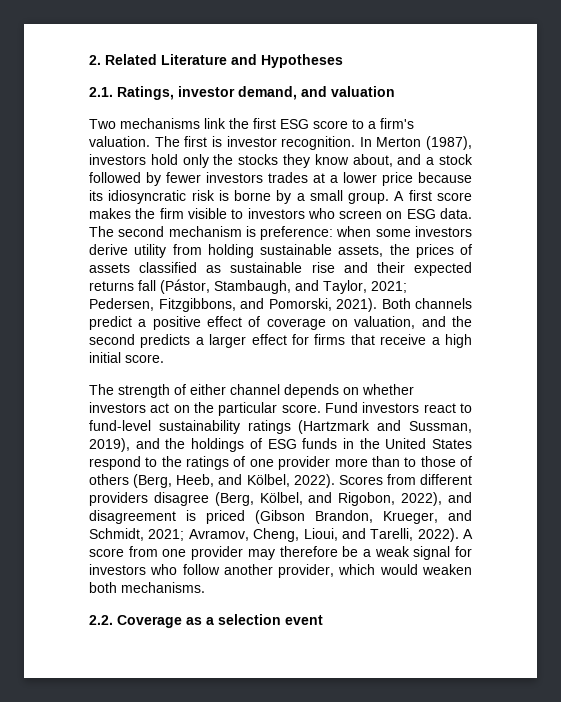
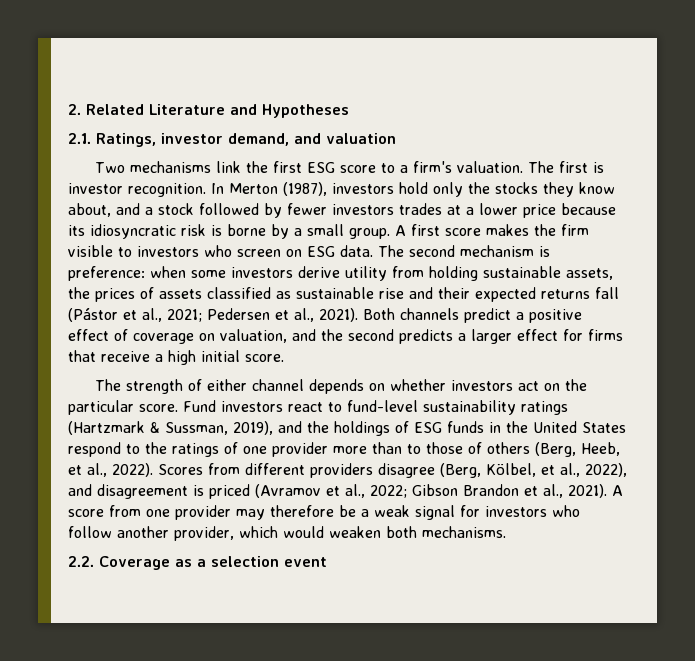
[160,279,407,294] [89,298,332,312] (Pástor, Stambaugh, and Taylor, 2021; Pedersen, Fitzgibbons, and Pomorski, -> [68,308,314,322] (Pástor et al., 2021; Pedersen et al.,
[377,420,402,431] and -> [150,422,160,433] &
[218,474,290,487] and Kölbel, -> [68,463,107,477] et al.,
[308,492,396,506] and Rigobon, -> [541,463,580,477] et al.,
[255,510,472,524] [89,528,459,542] (Gibson Brandon, Krueger, and Schmidt, 2021; Avramov, Cheng, Lioui, and Tarelli, 2022). -> [255,484,607,498] (Avramov et al., 2022; Gibson Brandon et al., 2021).

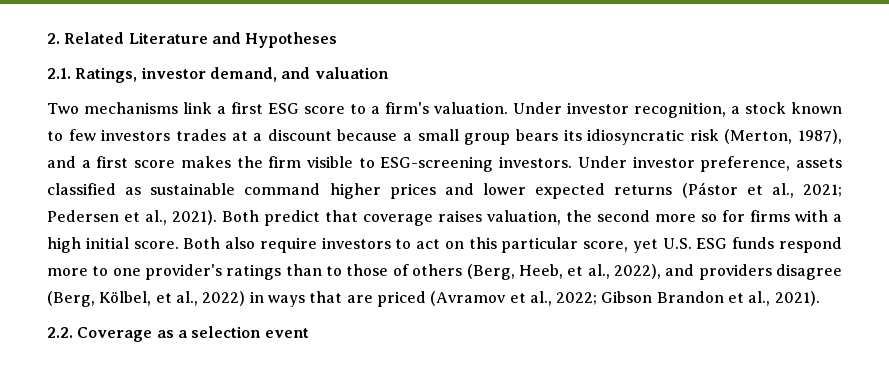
[246,161,269,173] the -> [216,106,226,114] a
[528,161,605,173] [68,182,615,197] [68,203,616,218] [68,224,406,239] The first is investor recognition. In Merton (1987), investors hold only the stocks they know about, and a stock followed by fewer investors trades at a lower price because its idiosyncratic risk is borne by a small group. A -> [512,102,842,118] [47,129,842,145] [47,156,91,168] Under investor recognition, a stock known to few investors trades at a discount because a small group bears its idiosyncratic risk (Merton, 1987), and a
[137,245,550,257] [68,266,613,281] [68,287,470,302] investors who screen on ESG data. The second mechanism is preference: when some investors derive utility from holding sustainable assets, the prices of assets classified as sustainable rise and their -> [380,156,842,172] [47,183,527,199] ESG-screening investors. Under investor preference, assets classified as sustainable command higher prices and lower
[595,287,619,299] fall -> (673, 190) none
[400,308,582,323] [68,329,623,344] [68,350,284,365] [95,379,588,394] [68,400,568,415] [68,421,626,436] [68,442,367,457] channels predict a positive effect of coverage on valuation, and the second predicts a larger effect for firms that receive a high initial score. // The strength of either channel depends on whether investors act on the particular score. Fund investors react to fund-level sustainability ratings (Hartzmark & Sussman, 2019), and the holdings of ESG funds in the United States respond to the ratings of one provider more -> [264,210,842,226] [47,237,842,253] [47,264,282,280] predict that coverage raises valuation, the second more so for firms with a high initial score. Both also require investors to act on this particular score, yet U.S. ESG funds respond more to one provider's ratings
[112,463,305,477] 2022). Scores from different -> [613,264,695,279] 2022), and
[585,463,627,477] [68,484,204,499] 2022), and disagreement is -> [202,291,373,307] 2022) in ways that are
[612,485,623,496] [68,505,580,520] [68,526,506,541] A score from one provider may therefore be a weak signal for investors who follow another provider, which would weaken both mechanisms. -> (820, 298) none

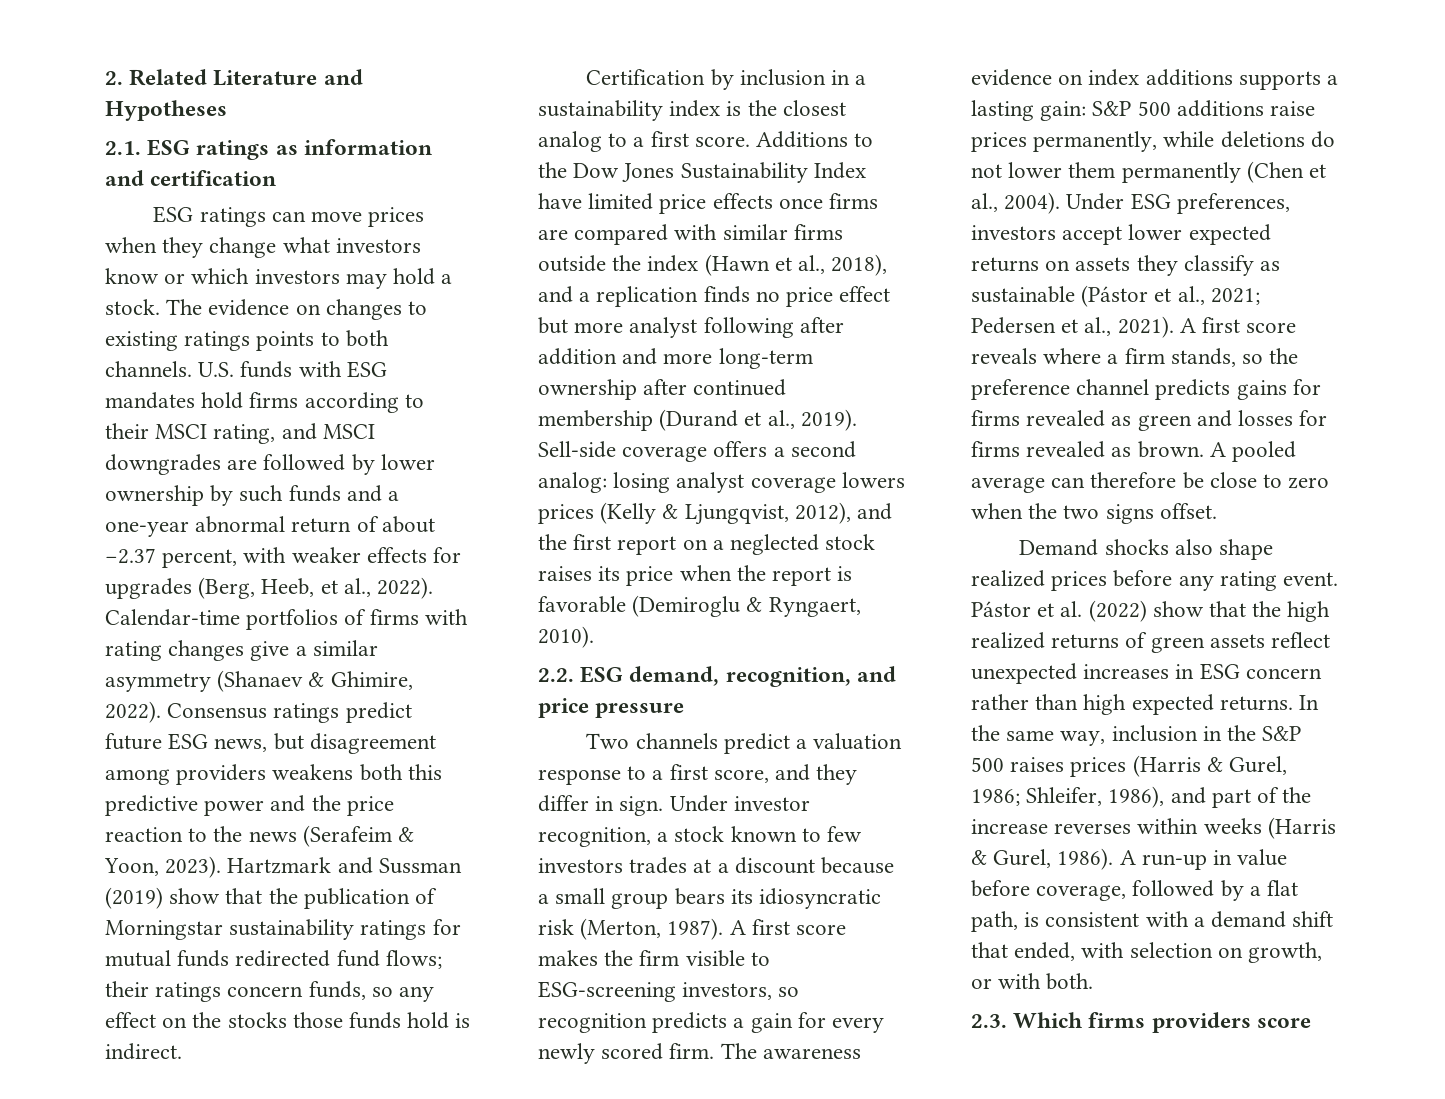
[75,67,389,83] [47,102,508,114] Ratings, investor demand, and valuation // Two mechanisms link a first ESG score to a firm's valuation. -> [147,139,432,160] [105,170,277,186] [153,206,425,227] [105,237,421,258] [105,268,453,289] [105,299,428,320] [105,330,389,351] [105,361,387,378] [105,392,424,413] [105,423,375,444] [105,454,435,475] [105,485,400,506] [105,516,435,537] [105,547,462,568] [105,577,434,599] [105,609,468,630] [105,640,378,661] [105,670,413,692] [105,701,412,723] [105,733,436,754] [105,764,442,785] [105,795,394,816] [105,825,415,847] [104,856,462,878] [105,887,438,909] [105,919,461,940] [105,950,442,969] [105,981,435,1002] [105,1012,471,1029] [105,1043,182,1060] [586,69,867,90] [538,100,846,121] [538,131,874,152] [538,162,866,183] [538,193,879,214] [538,224,843,245] [538,254,888,276] [538,286,891,307] [538,317,844,338] [538,348,813,369] [538,379,787,400] [538,409,857,431] [538,441,856,462] [538,472,905,493] [538,502,893,525] [538,534,876,555] [538,565,853,586] [538,595,861,617] [538,626,594,648] [538,666,896,687] [538,698,685,718] [586,733,903,754] [538,764,858,785] [538,795,664,816] ESG ratings as information and certification // ESG ratings can move prices when they change what investors know or which investors may hold a stock. The evidence on changes to existing ratings points to both channels. U.S. funds with ESG mandates hold firms according to their MSCI rating, and MSCI downgrades are followed by lower ownership by such funds and a one-year abnormal return of about −2.37 percent, with weaker effects for upgrades (Berg, Heeb, et al., 2022). Calendar-time portfolios of firms with rating changes give a similar asymmetry (Shanaev & Ghimire, 2022). Consensus ratings predict future ESG news, but disagreement among providers weakens both this predictive power and the price reaction to the news (Serafeim & Yoon, 2023). Hartzmark and Sussman (2019) show that the publication of Morningstar sustainability ratings for mutual funds redirected fund flows; their ratings concern funds, so any effect on the stocks those funds hold is indirect. // Certification by inclusion in a sustainability index is the closest analog to a first score. Additions to the Dow Jones Sustainability Index have limited price effects once firms are compared with similar firms outside the index (Hawn et al., 2018), and a replication finds no price effect but more analyst following after addition and more long-term ownership after continued membership (Durand et al., 2019). Sell-side coverage offers a second analog: losing analyst coverage lowers prices (Kelly & Ljungqvist, 2012), and the first report on a neglected stock raises its price when the report is favorable (Demiroglu & Ryngaert, 2010). // 2.2. ESG demand, recognition, and price pressure // Two channels predict a valuation response to a first score, and they differ in sign.
[798,129,842,144] [47,156,91,168] 1987), and a -> [667,918,746,940] 1987). A
[499,156,842,172] [47,183,673,199] investors. Under investor preference, assets classified as sustainable command higher prices and lower expected returns -> [682,982,800,1000] [538,1012,885,1033] [538,1043,861,1064] [971,69,1339,90] [971,100,1316,121] [971,131,1335,152] [971,161,1327,183] [971,192,1290,214] [971,224,1271,245] [971,255,1281,276] [971,286,1075,303] investors, so recognition predicts a gain for every newly scored firm. The awareness evidence on index additions supports a lasting gain: S&P 500 additions raise prices permanently, while deletions do not lower them permanently (Chen et al., 2004). Under ESG preferences, investors accept lower expected returns on assets they classify as sustainable
[222,210,842,226] [47,237,842,253] [47,264,843,280] [47,291,820,307] [47,326,309,342] Both predict that coverage raises valuation, the second more so for firms with a high initial score. Both also require investors to act on this particular score, yet U.S. ESG funds respond more to one provider's ratings than to those of others (Berg, Heeb, et al., 2022), and providers disagree (Berg, Kölbel, et al., 2022) in ways that are priced (Avramov et al., 2022; Gibson Brandon et al., 2021). // 2.2. Coverage as a selection event -> [1179,317,1297,333] [971,348,1299,367] [971,379,1321,400] [971,410,1328,431] [971,441,1297,462] [971,472,1330,493] [971,503,1217,524] [1019,539,1274,560] [971,570,1339,591] [971,600,1331,622] [971,632,1331,653] [971,663,1322,684] [971,694,1320,715] [971,725,1302,746] [971,755,1288,777] [971,786,1312,808] [971,817,1336,839] [971,848,1288,870] [971,880,1299,901] [971,911,1334,932] [971,942,1323,963] [971,973,1094,990] [971,1012,1311,1033] A first score reveals where a firm stands, so the preference channel predicts gains for firms revealed as green and losses for firms revealed as brown. A pooled average can therefore be close to zero when the two signs offset. // Demand shocks also shape realized prices before any rating event. Pástor et al. (2022) show that the high realized returns of green assets reflect unexpected increases in ESG concern rather than high expected returns. In the same way, inclusion in the S&P 500 raises prices (Harris & Gurel, 1986; Shleifer, 1986), and part of the increase reverses within weeks (Harris & Gurel, 1986). A run-up in value before coverage, followed by a flat path, is consistent with a demand shift that ended, with selection on growth, or with both. // 2.3. Which firms providers score

